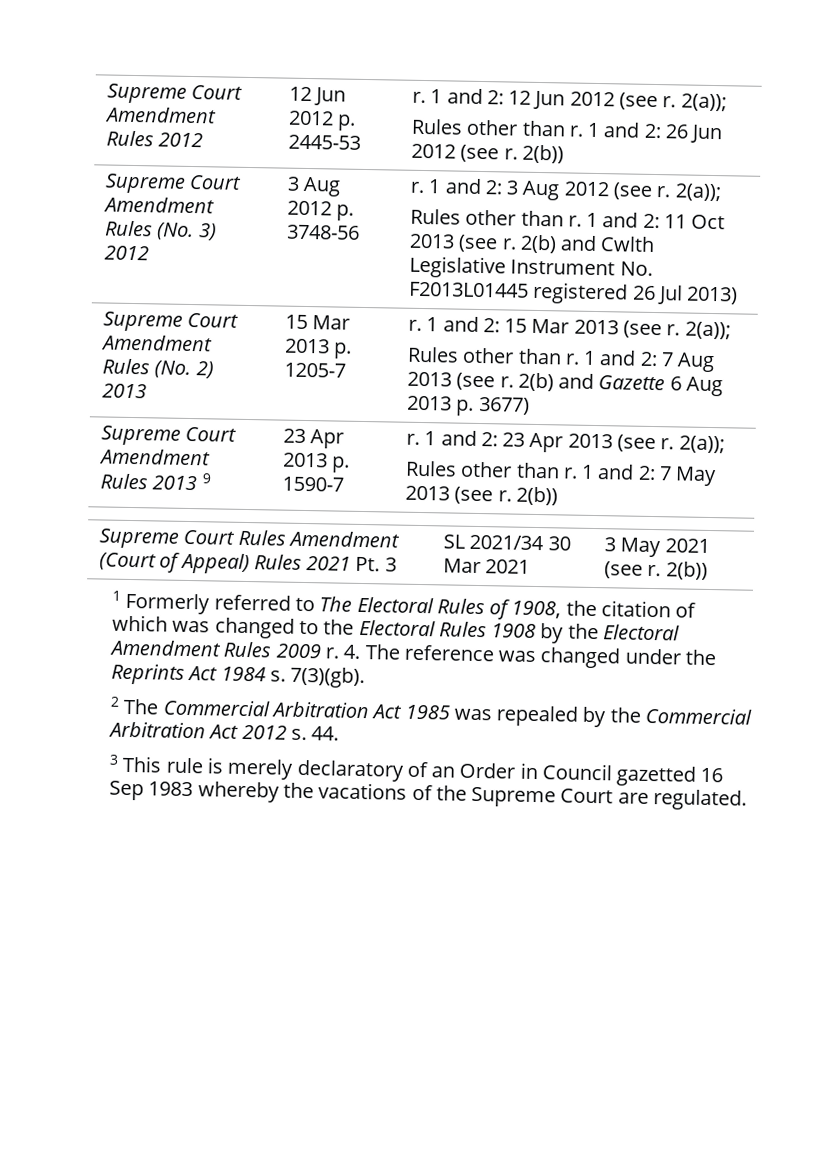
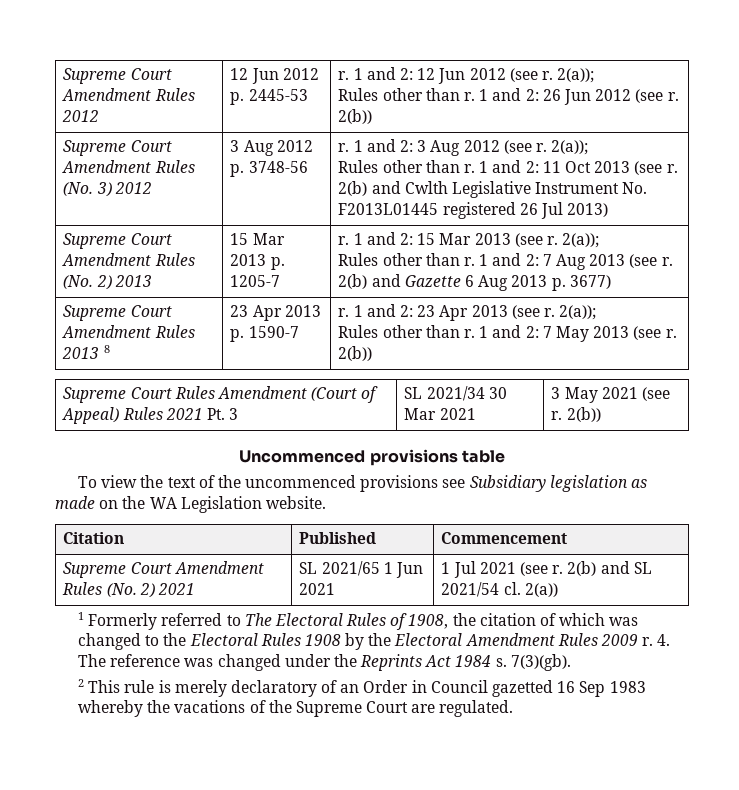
[201,473,211,484] 9 -> [103,345,110,353] 8
(708, 570) none -> [239,449,505,466] [77,475,648,492] [55,496,326,513] [63,532,125,544] [299,532,377,544] [441,532,568,544] [63,561,264,578] [62,582,196,598] [299,561,424,578] [299,583,336,595] [441,561,652,578] [441,582,558,597] // Uncommenced provisions table // To view the text of the uncommenced provisions see Subsidiary legislation as made on the WA Legislation website. // Citation | Published | Commencement // Supreme Court Amendment Rules (No. 2) 2021 | SL 2021/65 1 Jun 2021 | 1 Jul 2021 (see r. 2(b) and SL 2021/54 cl. 2(a))
[123,698,752,728] [108,721,340,741] [109,754,120,765] The Commercial Arbitration Act 1985 was repealed by the Commercial Arbitration Act 2012 s. 44. // 3 -> (84, 683) none

